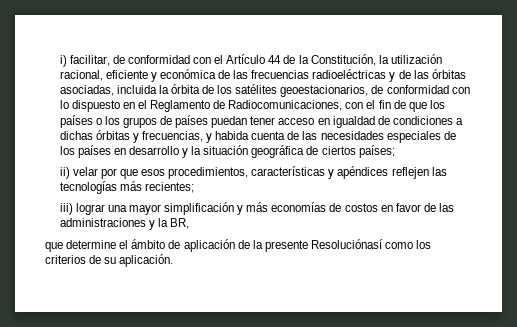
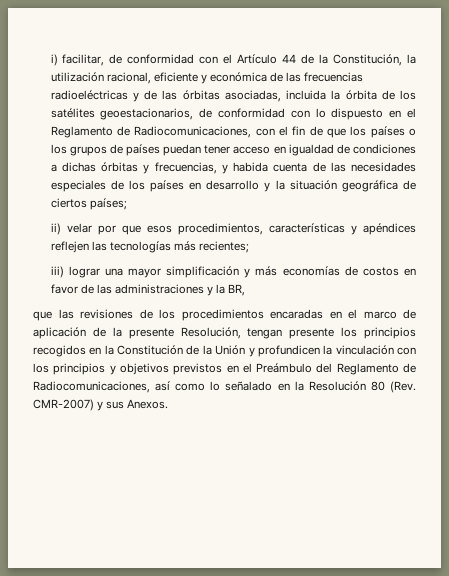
[66,239,166,249] determine el ámbito -> [58,309,397,321] las revisiones de los procedimientos encaradas en el marco
[310,239,432,249] [45,254,174,267] Resoluciónasí como los criterios de su aplicación. -> [180,327,416,339] [33,345,417,357] [33,363,417,375] [33,381,416,393] [33,399,169,411] Resolución, tengan presente los principios recogidos en la Constitución de la Unión y profundicen la vinculación con los principios y objetivos previstos en el Preámbulo del Reglamento de Radiocomunicaciones, así como lo señalado en la Resolución 80 (Rev. CMR-2007) y sus Anexos.

